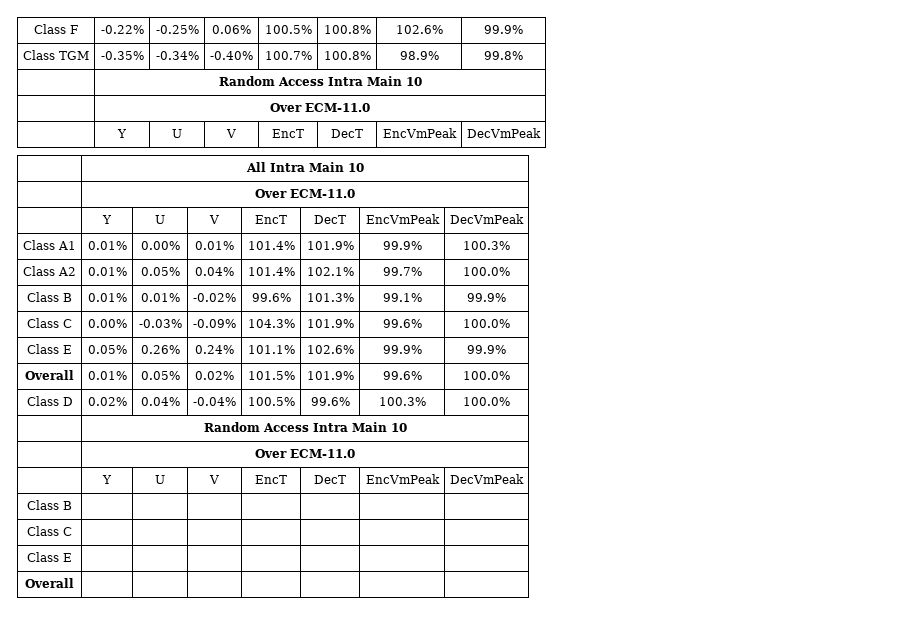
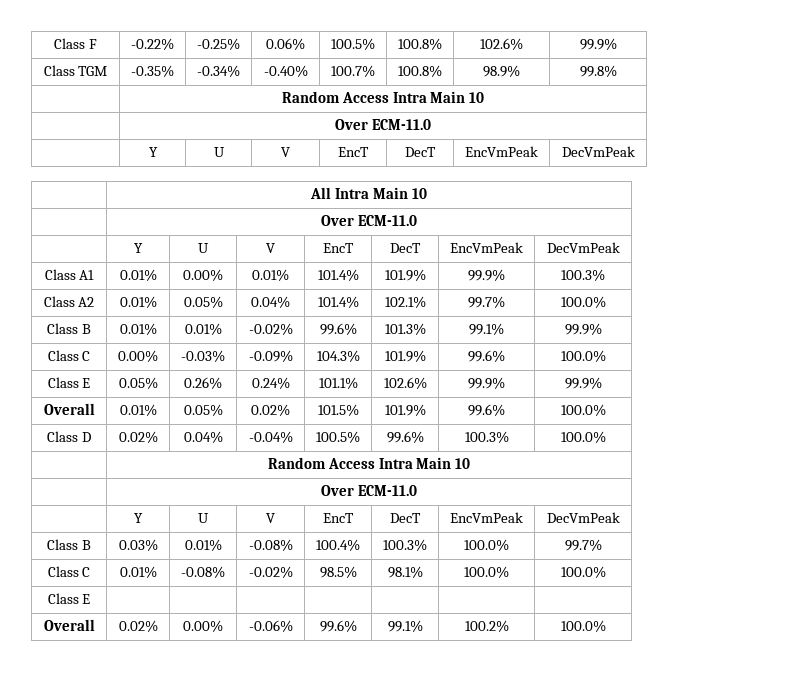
[27,526,72,536] [27,552,72,562] [25,578,74,588] | | | | | | // Class C | | | | | | | // Class E | | | | | | | // Overall | | | | | | | -> [118,539,158,551] [184,539,222,551] [248,539,293,551] [316,539,360,551] [383,539,427,551] [464,539,509,551] [564,539,602,551] [47,566,91,577] [119,566,157,578] [181,566,225,578] [248,566,293,578] [319,566,357,578] [387,566,423,578] [464,566,509,578] [560,566,606,578] [47,593,91,604] [43,619,95,631] [118,620,158,632] [183,620,223,632] [248,620,293,632] [319,620,357,632] [387,620,423,632] [464,620,509,632] [560,620,606,632] 0.03% | 0.01% | -0.08% | 100.4% | 100.3% | 100.0% | 99.7% // Class C | 0.01% | -0.08% | -0.02% | 98.5% | 98.1% | 100.0% | 100.0% // Class E | | | | | | | // Overall | 0.02% | 0.00% | -0.06% | 99.6% | 99.1% | 100.2% | 100.0%

